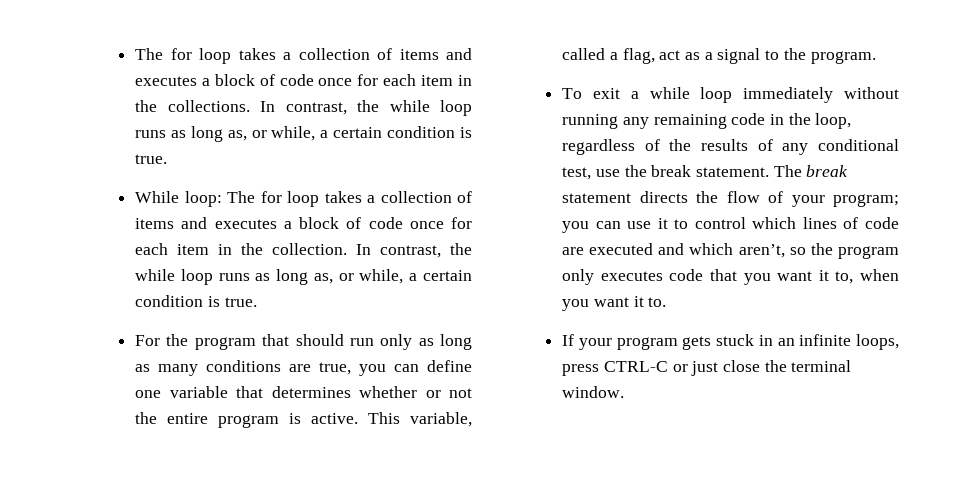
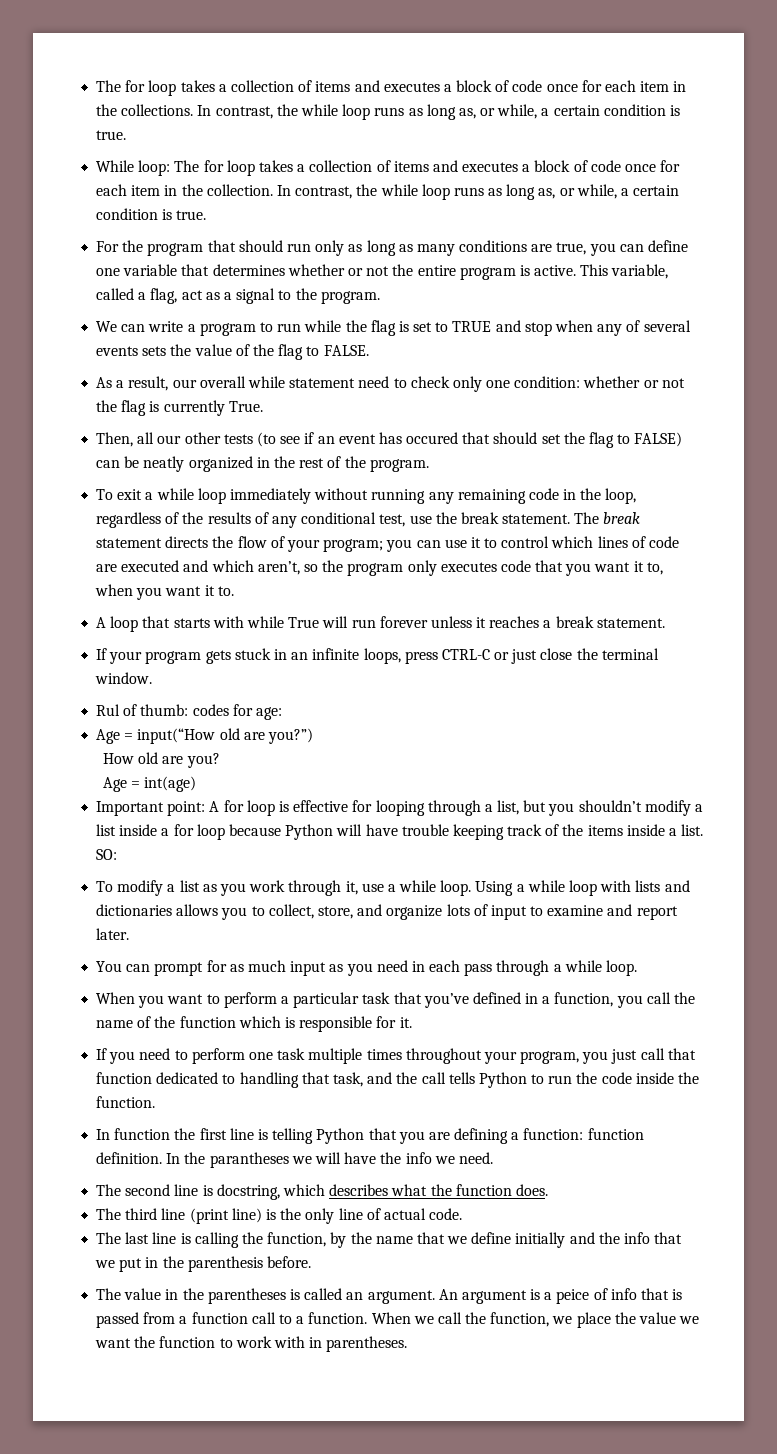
(876, 57) none -> [96,320,691,336] [96,344,369,360] [96,376,685,392] [96,400,263,416] [96,432,683,448] [96,456,429,472] // We can write a program to run while the flag is set to TRUE and stop when any of several events sets the value of the flag to FALSE. // As a result, our overall while statement need to check only one condition: whether or not the flag is currently True. // Then, all our other tests (to see if an event has occured that should set the flag to FALSE) can be neatly organized in the rest of the program.
(667, 302) none -> [96,616,665,632] // A loop that starts with while True will run forever unless it reaches a break statement.
(625, 392) none -> [96,704,283,720] [96,728,314,744] [103,752,220,768] [103,776,197,792] [96,800,704,816] [96,824,704,840] [96,849,118,860] [96,880,690,896] [96,904,678,920] [96,928,130,940] [96,960,638,976] [96,992,696,1008] [96,1016,412,1032] [96,1048,696,1064] [96,1072,700,1088] [96,1096,156,1108] [96,1128,644,1144] [96,1152,493,1168] [96,1184,548,1200] [96,1208,463,1224] [96,1232,683,1248] [95,1256,312,1272] [96,1288,683,1304] [96,1312,700,1328] [95,1336,408,1352] // Rul of thumb: codes for age: // Age = input(“How old are you?”) // How old are you? // Age = int(age) // Important point: A for loop is effective for looping through a list, but you shouldn’t modify a list inside a for loop because Python will have trouble keeping track of the items inside a list. SO: // To modify a list as you work through it, use a while loop. Using a while loop with lists and dictionaries allows you to collect, store, and organize lots of input to examine and report later. // You can prompt for as much input as you need in each pass through a while loop. // When you want to perform a particular task that you’ve defined in a function, you call the name of the function which is responsible for it. // If you need to perform one task multiple times throughout your program, you just call that function dedicated to handling that task, and the call tells Python to run the code inside the function. // In function the first line is telling Python that you are defining a function: function definition. In the parantheses we will have the info we need. // The second line is docstring, which describes what the function does. // The third line (print line) is the only line of actual code. // The last line is calling the function, by the name that we define initially and the info that we put in the parenthesis before. // The value in the parentheses is called an argument. An argument is a peice of info that is passed from a function call to a function. When we call the function, we place the value we want the function to work with in parentheses.

